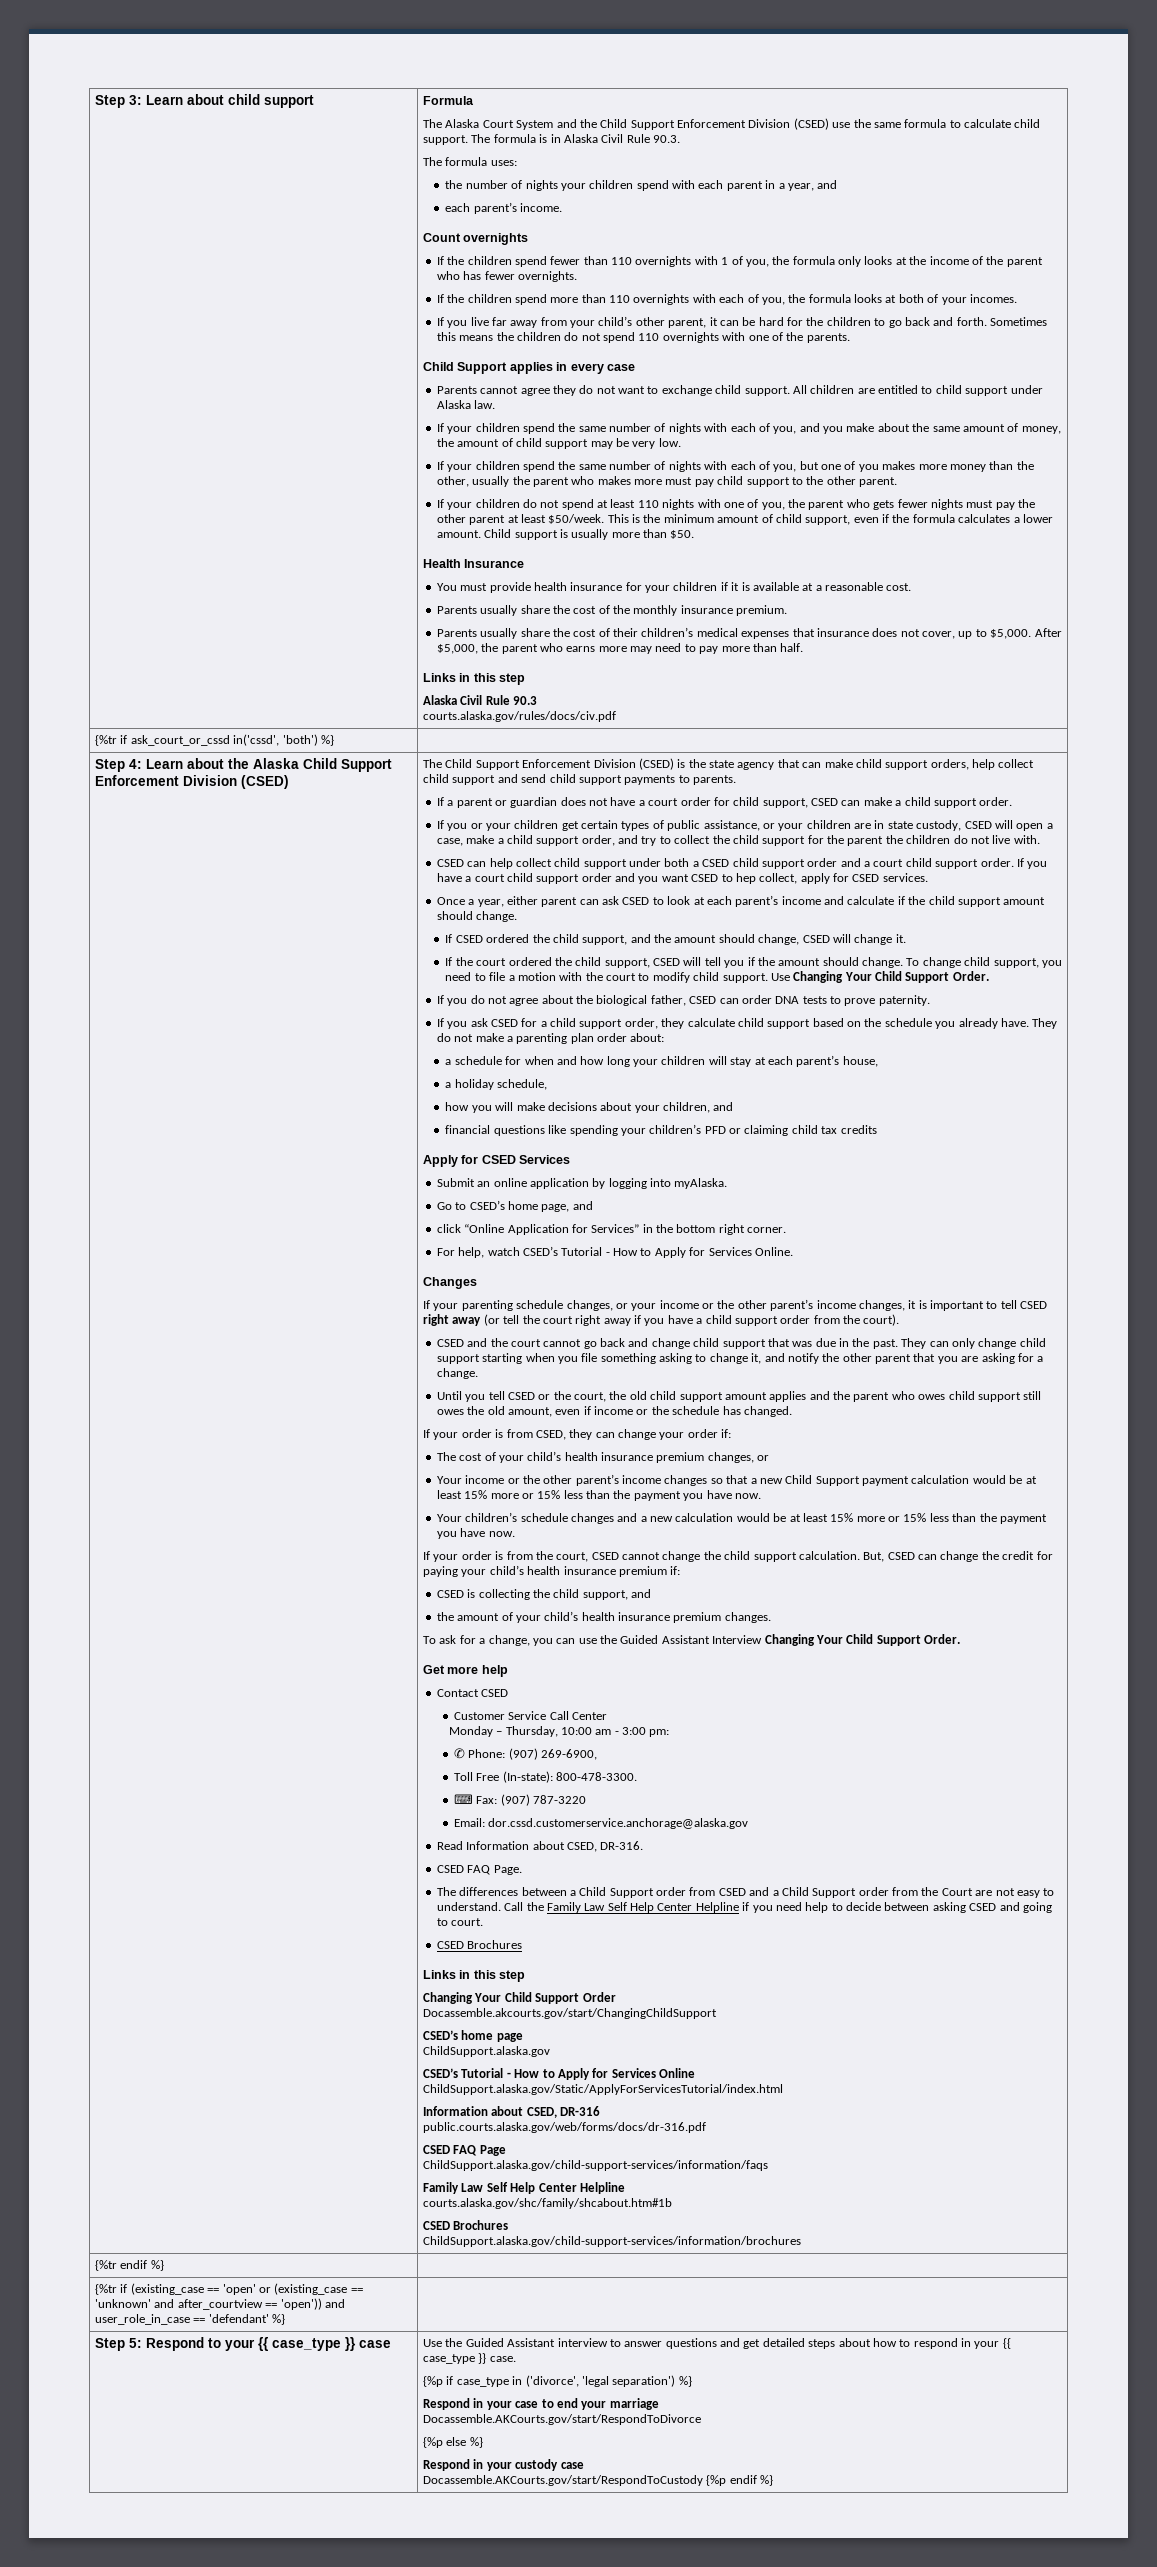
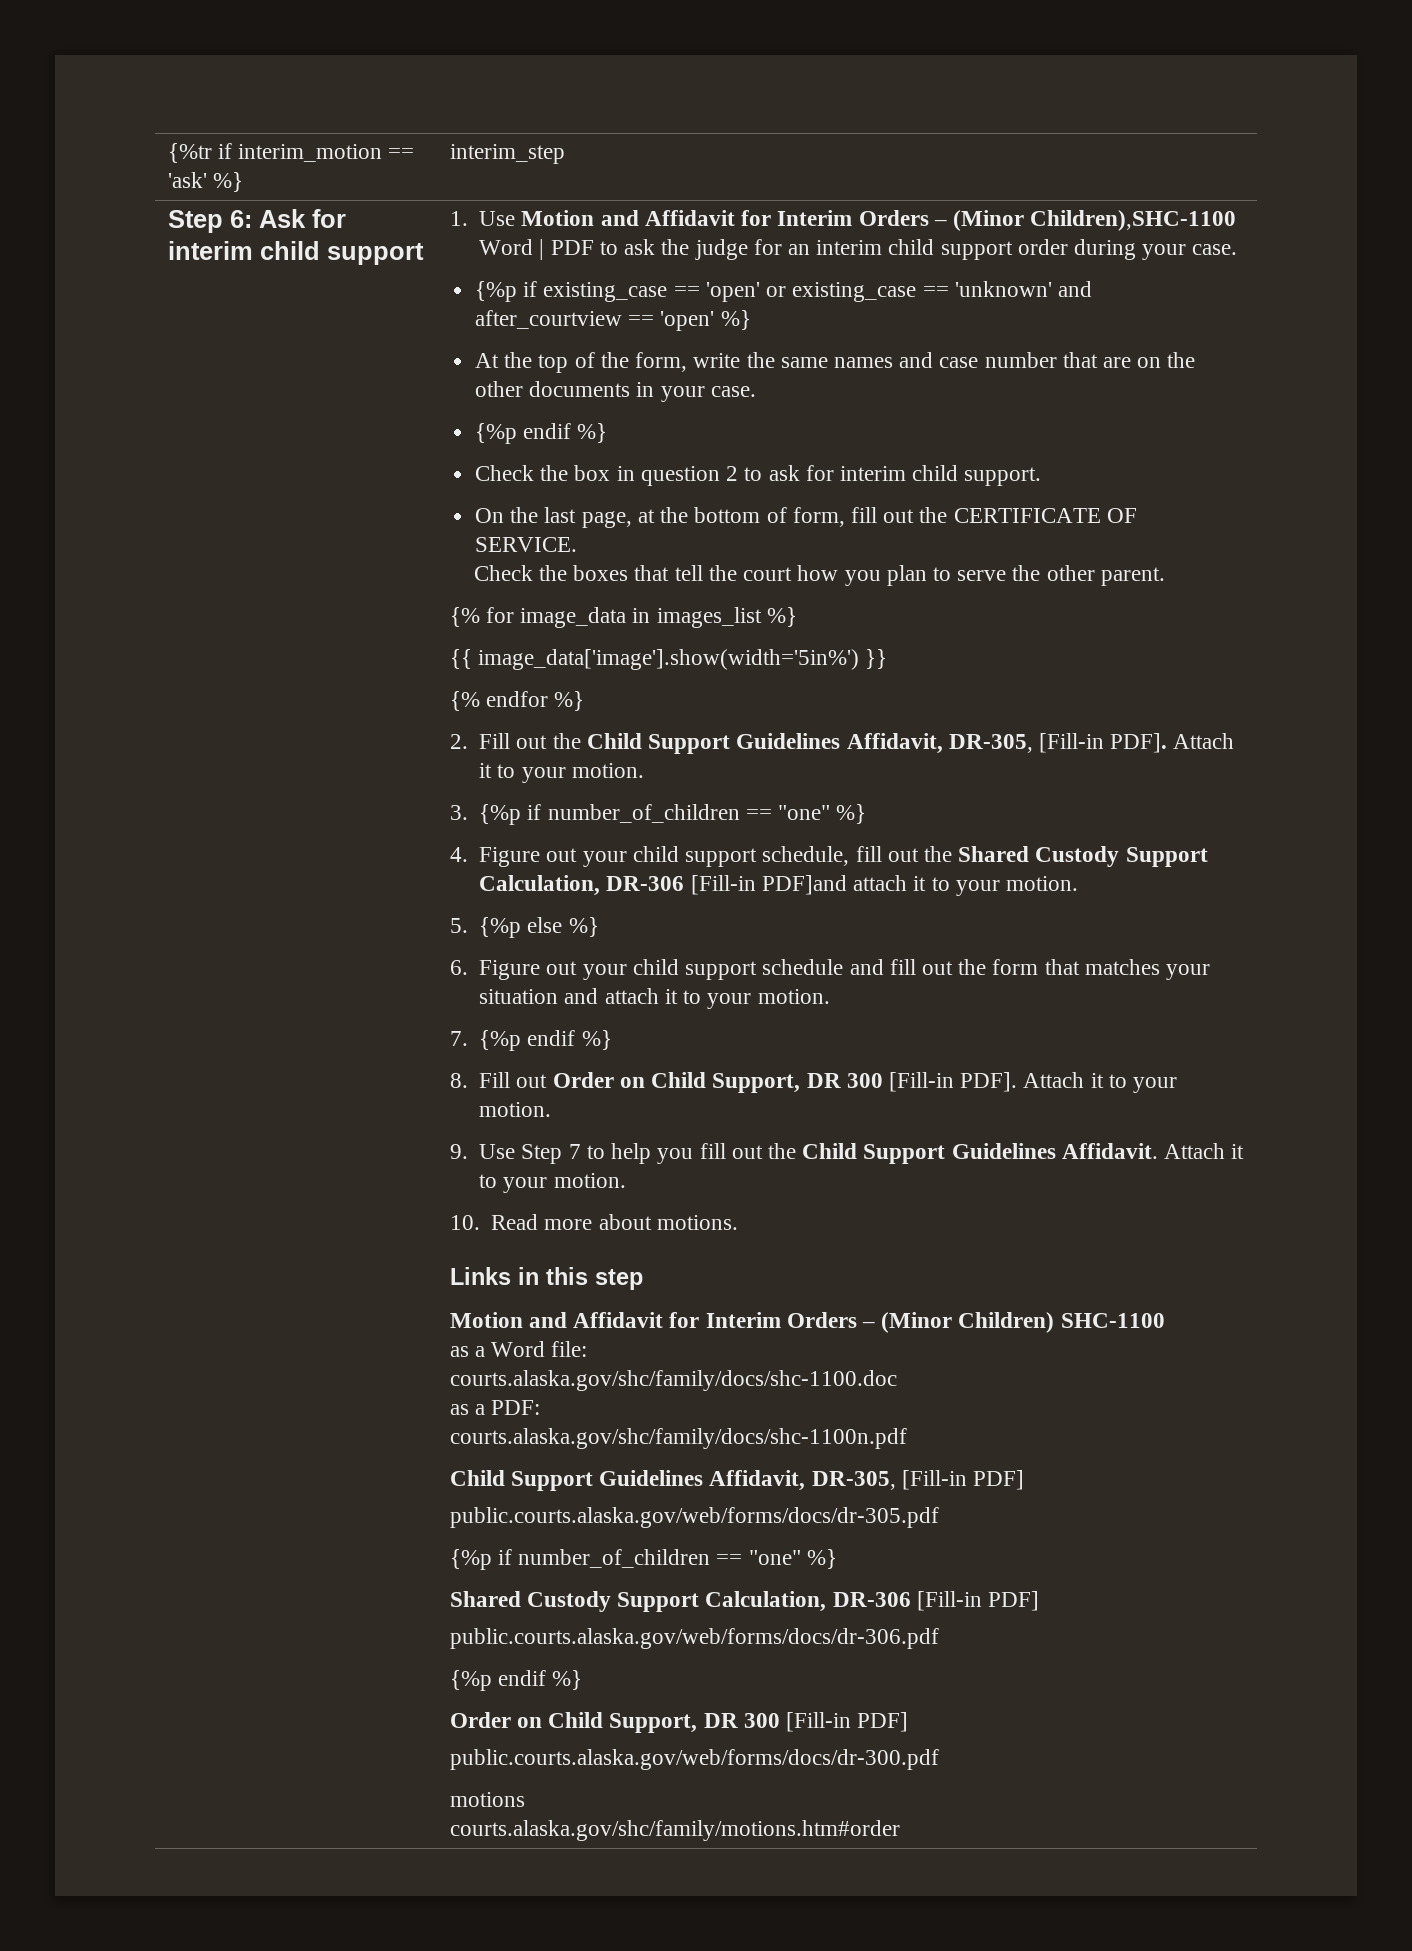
[95,94,315,108] [423,96,475,105] [423,118,1041,130] [423,134,681,145] [423,157,517,166] [445,180,838,191] [445,202,563,214] [423,233,529,245] [436,256,1043,267] [436,271,577,282] [436,294,1017,305] [436,316,1048,328] [436,332,850,343] [423,362,635,374] [436,385,1043,396] [436,400,496,409] [436,423,1061,434] [436,438,681,449] [436,461,1034,472] [436,476,898,487] [436,499,1036,510] [436,514,1053,525] [436,529,695,540] [423,559,525,568] [436,582,912,593] [436,605,788,616] [436,627,1062,639] [436,643,804,654] [423,673,526,685] [423,695,538,705] [423,711,617,722] [95,734,334,746] [95,758,393,772] [95,775,290,789] [423,758,1035,770] [423,774,737,785] [436,797,1013,808] [436,820,1053,831] [436,835,1040,846] [436,858,1048,869] [436,873,928,884] [436,895,1046,907] [436,911,518,922] [445,934,906,945] [445,957,1062,968] [445,971,989,983] [436,995,930,1006] [436,1018,1058,1029] [436,1033,665,1044] [445,1055,878,1067] [445,1079,548,1090] [445,1102,734,1113] [445,1124,877,1136] [423,1155,571,1167] [436,1178,728,1189] [436,1200,593,1212] [436,1224,787,1235] [436,1246,793,1258] [423,1277,478,1289] [423,1299,1048,1311] [423,1314,900,1326] [436,1338,1046,1349] [436,1353,1044,1364] [436,1368,478,1379] [436,1391,1042,1402] [436,1406,792,1417] [423,1429,732,1440] [436,1451,770,1463] [436,1474,1037,1486] [436,1490,761,1501] [436,1512,1047,1524] [436,1528,515,1539] [423,1551,1053,1562] [423,1565,681,1577] [436,1589,652,1600] [436,1611,771,1623] [423,1634,961,1646] [423,1665,508,1677] [436,1689,509,1697] [453,1711,608,1720] [448,1726,670,1737] [453,1748,598,1760] [453,1771,638,1783] [453,1794,587,1806] [453,1818,749,1829] [436,1841,644,1852] [436,1865,522,1875] [436,1887,1055,1898] [436,1902,1052,1913] [436,1918,484,1926] [436,1940,523,1949] [423,1970,526,1982] [423,1992,616,2004] [423,2008,718,2019] [423,2030,523,2042] [423,2046,551,2057] [423,2068,696,2080] [423,2084,784,2095] [423,2106,601,2118] [423,2122,707,2133] [423,2145,506,2156] [423,2160,769,2171] [423,2182,625,2194] [423,2198,673,2209] [423,2220,509,2230] [423,2236,802,2247] [95,2260,164,2271] [95,2283,363,2295] [95,2298,345,2310] [95,2314,286,2325] [95,2337,392,2351] [423,2338,1011,2349] [423,2353,516,2364] [423,2375,692,2387] [423,2398,659,2410] [423,2414,702,2425] [423,2437,483,2448] [423,2459,584,2471] [423,2475,774,2486] Step 3: Learn about child support | Formula // The Alaska Court System and the Child Support Enforcement Division (CSED) use the same formula to calculate child support. The formula is in Alaska Civil Rule 90.3. // The formula uses: // the number of nights your children spend with each parent in a year, and // each parent’s income. // Count overnights // If the children spend fewer than 110 overnights with 1 of you, the formula only looks at the income of the parent who has fewer overnights. // If the children spend more than 110 overnights with each of you, the formula looks at both of your incomes. // If you live far away from your child’s other parent, it can be hard for the children to go back and forth. Sometimes this means the children do not spend 110 overnights with one of the parents. // Child Support applies in every case // Parents cannot agree they do not want to exchange child support. All children are entitled to child support under Alaska law. // If your children spend the same number of nights with each of you, and you make about the same amount of money, the amount of child support may be very low. // If your children spend the same number of nights with each of you, but one of you makes more money than the other, usually the parent who makes more must pay child support to the other parent. // If your children do not spend at least 110 nights with one of you, the parent who gets fewer nights must pay the other parent at least $50/week. This is the minimum amount of child support, even if the formula calculates a lower amount. Child support is usually more than $50. // Health Insurance // You must provide health insurance for your children if it is available at a reasonable cost. // Parents usually share the cost of the monthly insurance premium. // Parents usually share the cost of their children’s medical expenses that insurance does not cover, up to $5,000. After $5,000, the parent who earns more may need to pay more than half. // Links in this step // Alaska Civil Rule 90.3 // courts.alaska.gov/rules/docs/civ.pdf // {%tr if ask_court_or_cssd in('cssd', 'both') %} | // Step 4: Learn about the Alaska Child Support Enforcement Division (CSED) | The Child Support Enforcement Division (CSED) is the state agency that can make child support orders, help collect child support and send child support payments to parents. // If a parent or guardian does not have a court order for child support, CSED can make a child support order. // If you or your children get certain types of public assistance, or your children are in state custody, CSED will open a case, make a child support order, and try to collect the child support for the parent the children do not live with. // CSED can help collect child support under both a CSED child support order and a court child support order. If you have a court child support order and you want CSED to hep collect, apply for CSED services. // Once a year, either parent can ask CSED to look at each parent’s income and calculate if the child support amount should change. // If CSED ordered the child support, and the amount should change, CSED will change it. // If the court ordered the child support, CSED will tell you if the amount should change. To change child support, you need to file a motion with the court to modify child support. Use Changing Your Child Support Order. // If you do not agree about the biological father, CSED can order DNA tests to prove paternity. // If you ask CSED for a child support order, they calculate child support based on the schedule you already have. They do not make a parenting plan order about: // a schedule for when and how long your children will stay at each parent’s house, // a holiday schedule, // how you will make decisions about your children, and // financial questions like spending your children’s PFD or claiming child tax credits // Apply for CSED Services // Submit an online application by logging into myAlaska. // Go to CSED’s home page, and // click “Online Application for Services” in the bottom right corner. // For help, watch CSED’s Tutorial - How to Apply for Services Online. // Changes // If your parenting schedule changes, or your income or the other parent’s income changes, it is important to tell CSED right away (or tell the court right away if you have a child support order from the court). // CSED and the court cannot go back and change child support that was due in the past. They can only change child support starting when you file something asking to change it, and notify the other parent that you are asking for a change. // Until you tell CSED or the court, the old child support amount applies and the parent who owes child support still owes the old amount, even if income or the schedule has changed. // If your order is from CSED, they can change your order if: // The cost of your child’s health insurance premium changes, or // Your income or the other parent’s income changes so that a new Child Support payment calculation would be at least 15% more or 15% less than the payment you have now. // Your children’s schedule changes and a new calculation would be at least 15% more or 15% less than the payment you have now. // If your order is from the court, CSED cannot change the child support calculation. But, CSED can change the credit for paying your child’s health insurance premium if: // CSED is collecting the child support, and // the amount of your child’s health insurance premium changes. // To ask for a change, you can use the Guided Assistant Interview Changing Your Child Support Order. // Get more help // Contact CSED // Customer Service Call Center // Monday – Thursday, 10:00 am - 3:00 pm: // ✆ Phone: (907) 269-6900, // Toll Free (In-state): 800-478-3300. // ⌨ Fax: (907) 787-3220 // Email: dor.cssd.customerservice.anchorage@alaska.gov // Read Information about CSED, DR-316. // CSED FAQ Page. // The differences between a Child Support order from CSED and a Child Support order from the Court are not easy to understand. Call the Family Law Self Help Center Helpline if you need help to decide between asking CSED and going to court. // CSED Brochures // Links in this step // Changing Your Child Support Order // Docassemble.akcourts.gov/start/ChangingChildSupport // CSED’s home page // ChildSupport.alaska.gov // CSED’s Tutorial - How to Apply for Services Online // ChildSupport.alaska.gov/Static/ApplyForServicesTutorial/index.html // Information about CSED, DR-316 // public.courts.alaska.gov/web/forms/docs/dr-316.pdf // CSED FAQ Page // ChildSupport.alaska.gov/child-support-services/information/faqs // Family Law Self Help Center Helpline // courts.alaska.gov/shc/family/shcabout.htm#1b // CSED Brochures // ChildSupport.alaska.gov/child-support-services/information/brochures // {%tr endif %} | // {%tr if (existing_case == 'open' or (existing_case == 'unknown' and after_courtview == 'open')) and user_role_in_case == 'defendant' %} | // Step 5: Respond to your {{ case_type }} case | Use the Guided Assistant interview to answer questions and get detailed steps about how to respond in your {{ case_type }} case. // {%p if case_type in ('divorce', 'legal separation') %} // Respond in your case to end your marriage // Docassemble.AKCourts.gov/start/RespondToDivorce // {%p else %} // Respond in your custody case // Docassemble.AKCourts.gov/start/RespondToCustody {%p endif %} -> [167,143,415,163] [167,172,243,192] [449,144,565,164] [167,209,346,233] [167,241,424,265] [449,210,1237,231] [479,239,1238,260] [475,281,1092,302] [475,310,751,331] [475,352,1196,373] [475,381,756,402] [475,423,608,444] [475,465,1042,486] [475,507,1137,528] [475,537,578,552] [473,565,1165,586] [449,607,797,628] [449,649,888,670] [449,691,585,711] [449,733,1235,754] [479,763,644,783] [449,804,867,825] [449,846,1208,867] [479,875,1078,896] [449,917,599,938] [449,959,1210,980] [479,988,830,1009] [449,1030,612,1051] [449,1072,1177,1093] [479,1102,552,1117] [449,1143,1245,1164] [479,1173,626,1193] [449,1214,738,1230] [449,1267,643,1290] [449,1312,1165,1333] [449,1341,588,1357] [449,1370,897,1391] [449,1400,541,1415] [449,1428,907,1449] [449,1470,1025,1491] [449,1507,939,1528] [449,1549,837,1570] [449,1591,1040,1612] [449,1628,939,1649] [449,1670,583,1691] [449,1712,909,1733] [449,1749,939,1770] [449,1792,525,1807] [449,1820,900,1841] {%tr if interim_motion == 'ask' %} | interim_step // Step 6: Ask for interim child support | 1. Use Motion and Affidavit for Interim Orders – (Minor Children),SHC-1100 Word | PDF to ask the judge for an interim child support order during your case. // {%p if existing_case == 'open' or existing_case == 'unknown' and after_courtview == 'open' %} // At the top of the form, write the same names and case number that are on the other documents in your case. // {%p endif %} // Check the box in question 2 to ask for interim child support. // On the last page, at the bottom of form, fill out the CERTIFICATE OF SERVICE. // Check the boxes that tell the court how you plan to serve the other parent. // {% for image_data in images_list %} // {{ image_data['image'].show(width='5in%') }} // {% endfor %} // 2. Fill out the Child Support Guidelines Affidavit, DR-305, [Fill-in PDF]. Attach it to your motion. // 3. {%p if number_of_children == "one" %} // 4. Figure out your child support schedule, fill out the Shared Custody Support Calculation, DR-306 [Fill-in PDF]and attach it to your motion. // 5. {%p else %} // 6. Figure out your child support schedule and fill out the form that matches your situation and attach it to your motion. // 7. {%p endif %} // 8. Fill out Order on Child Support, DR 300 [Fill-in PDF]. Attach it to your motion. // 9. Use Step 7 to help you fill out the Child Support Guidelines Affidavit. Attach it to your motion. // 10. Read more about motions. // Links in this step // Motion and Affidavit for Interim Orders – (Minor Children) SHC-1100 // as a Word file: // courts.alaska.gov/shc/family/docs/shc-1100.doc // as a PDF: // courts.alaska.gov/shc/family/docs/shc-1100n.pdf // Child Support Guidelines Affidavit, DR-305, [Fill-in PDF] // public.courts.alaska.gov/web/forms/docs/dr-305.pdf // {%p if number_of_children == "one" %} // Shared Custody Support Calculation, DR-306 [Fill-in PDF] // public.courts.alaska.gov/web/forms/docs/dr-306.pdf // {%p endif %} // Order on Child Support, DR 300 [Fill-in PDF] // public.courts.alaska.gov/web/forms/docs/dr-300.pdf // motions // courts.alaska.gov/shc/family/motions.htm#order

